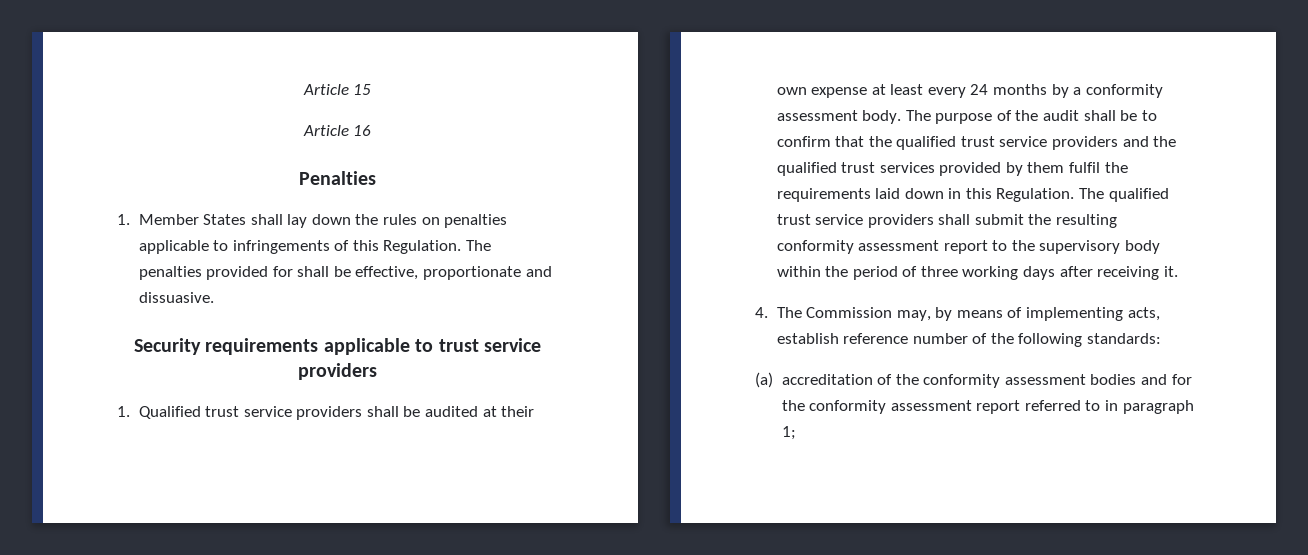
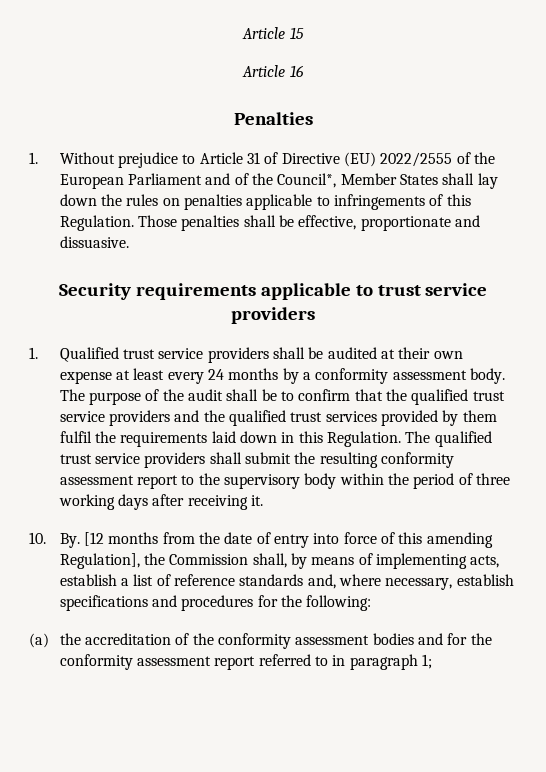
(130, 219) none -> [59,152,495,168] [59,173,337,189] Without prejudice to Article 31 of Directive (EU) 2022/2555 of the European Parliament and of the Council*,
[466,240,492,251] [138,266,293,280] The penalties provided for -> [138,215,240,231] Those penalties
[755,307,931,321] 4. The Commission may, -> [29,532,493,548] [59,553,287,569] 10. By. [12 months from the date of entry into force of this amending Regulation], the Commission shall,
[843,333,1162,347] reference number of the following standards: -> [121,574,514,590] [59,595,372,611] a list of reference standards and, where necessary, establish specifications and procedures for the following:
(773, 380) none -> [59,633,81,645] the

